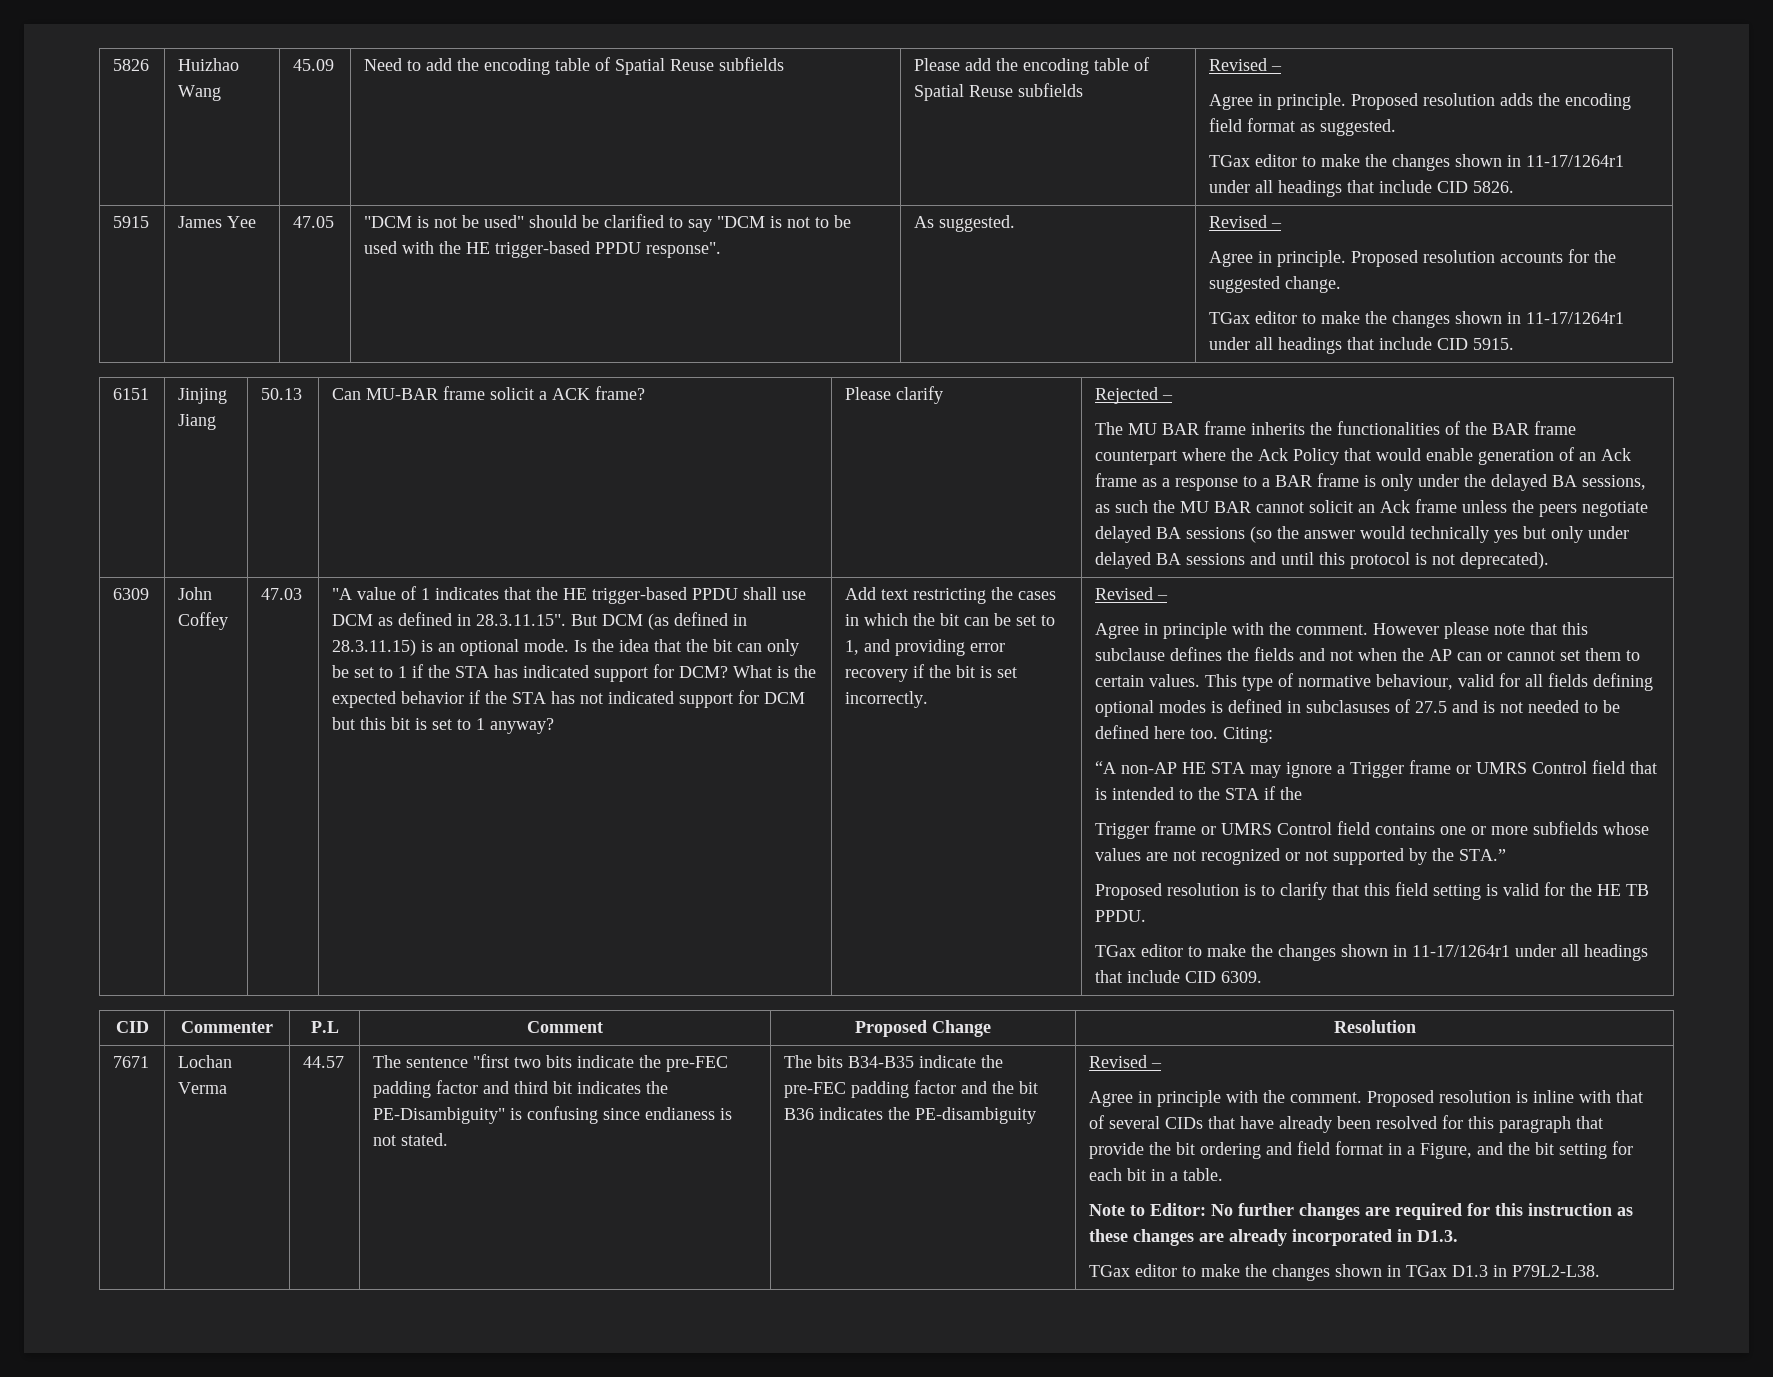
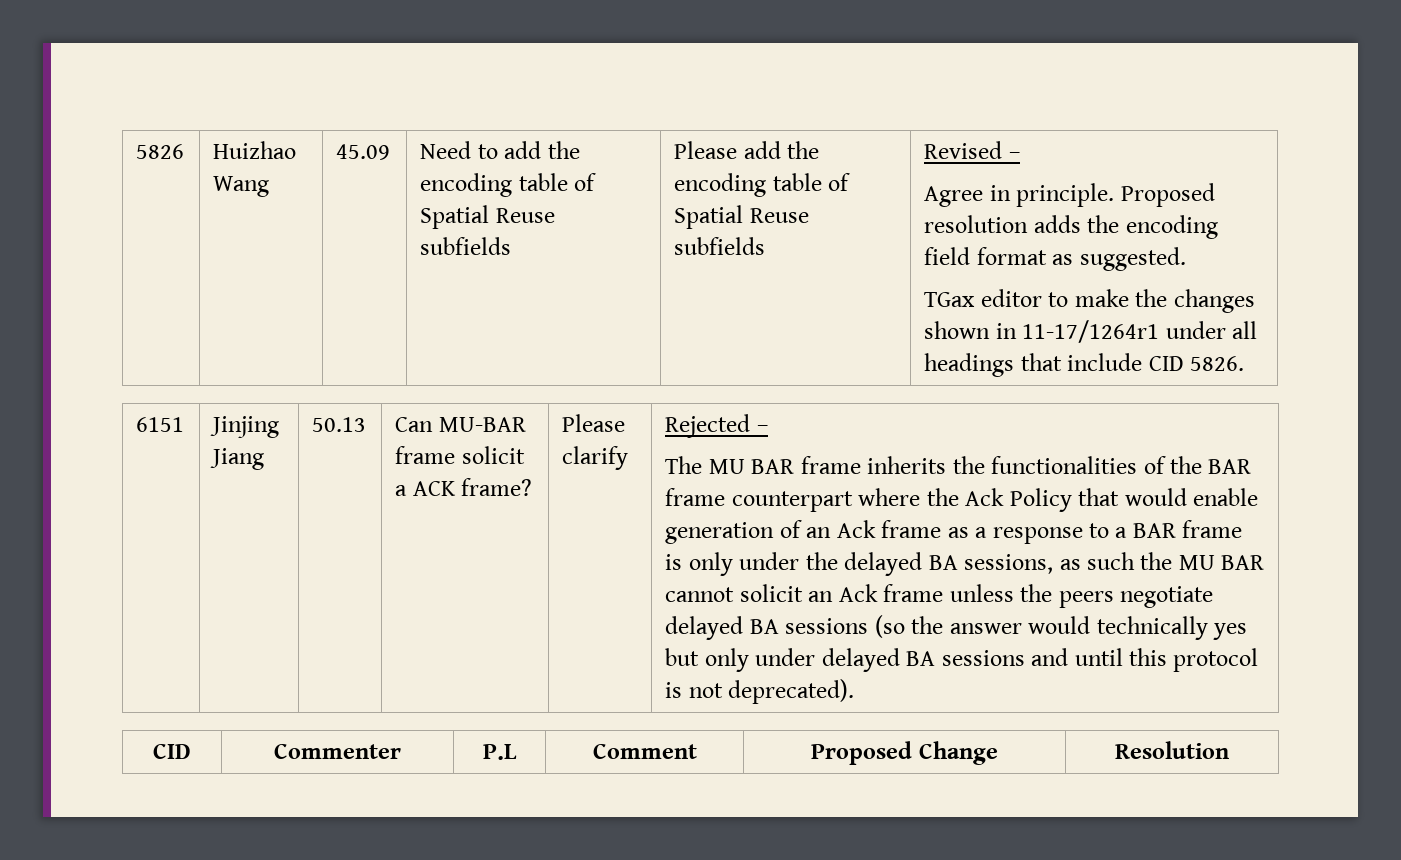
[113,216,150,228] [178,216,257,228] [293,216,335,228] [364,214,852,232] [364,241,722,258] [914,215,1016,232] [1209,215,1283,228] [1209,249,1617,267] [1209,276,1342,293] [1209,311,1625,328] [1209,337,1515,354] // 5915 | James Yee | 47.05 | "DCM is not be used" should be clarified to say "DCM is not to be used with the HE trigger-based PPDU response". | As suggested. | Revised – // Agree in principle. Proposed resolution accounts for the suggested change. // TGax editor to make the changes shown in 11-17/1264r1 under all headings that include CID 5915. -> (1245, 363) none
[113,588,150,600] [178,587,213,600] [178,612,229,630] [261,588,303,600] [332,586,807,604] [332,612,748,630] [332,639,800,656] [332,664,817,682] [332,690,806,708] [332,717,555,734] [845,587,1057,604] [845,613,1056,626] [845,639,1006,656] [845,664,1018,682] [845,691,929,708] [1095,587,1169,600] [1095,622,1589,639] [1095,647,1641,661] [1095,673,1654,691] [1095,699,1621,717] [1095,725,1274,743] [1095,760,1658,778] [1095,786,1303,800] [1095,821,1650,839] [1095,848,1507,865] [1095,882,1650,900] [1095,910,1147,922] [1095,944,1649,961] [1095,970,1263,983] // 6309 | John Coffey | 47.03 | "A value of 1 indicates that the HE trigger-based PPDU shall use DCM as defined in 28.3.11.15". But DCM (as defined in 28.3.11.15) is an optional mode. Is the idea that the bit can only be set to 1 if the STA has indicated support for DCM? What is the expected behavior if the STA has not indicated support for DCM but this bit is set to 1 anyway? | Add text restricting the cases in which the bit can be set to 1, and providing error recovery if the bit is set incorrectly. | Revised – // Agree in principle with the comment. However please note that this subclause defines the fields and not when the AP can or cannot set them to certain values. This type of normative behaviour, valid for all fields defining optional modes is defined in subclasuses of 27.5 and is not needed to be defined here too. Citing: // “A non-AP HE STA may ignore a Trigger frame or UMRS Control field that is intended to the STA if the // Trigger frame or UMRS Control field contains one or more subfields whose values are not recognized or not supported by the STA.” // Proposed resolution is to clarify that this field setting is valid for the HE TB PPDU. // TGax editor to make the changes shown in 11-17/1264r1 under all headings that include CID 6309. -> (855, 691) none
[113,1056,150,1068] [178,1055,233,1068] [178,1082,228,1094] [303,1056,345,1068] [373,1054,729,1072] [373,1080,669,1098] [373,1106,733,1124] [373,1133,449,1146] [784,1055,1004,1068] [784,1080,1039,1098] [784,1107,1037,1124] [1089,1055,1163,1068] [1089,1090,1644,1107] [1089,1115,1604,1133] [1089,1141,1634,1159] [1089,1168,1224,1181] [1089,1203,1634,1220] [1089,1229,1459,1246] [1089,1264,1601,1281] // 7671 | Lochan Verma | 44.57 | The sentence "first two bits indicate the pre-FEC padding factor and third bit indicates the PE-Disambiguity" is confusing since endianess is not stated. | The bits B34-B35 indicate the pre-FEC padding factor and the bit B36 indicates the PE-disambiguity | Revised – // Agree in principle with the comment. Proposed resolution is inline with that of several CIDs that have already been resolved for this paragraph that provide the bit ordering and field format in a Figure, and the bit setting for each bit in a table. // Note to Editor: No further changes are required for this instruction as these changes are already incorporated in D1.3. // TGax editor to make the changes shown in TGax D1.3 in P79L2-L38. -> (1229, 750) none

